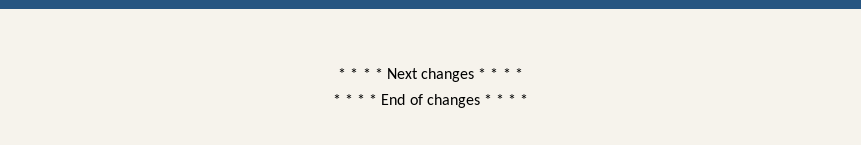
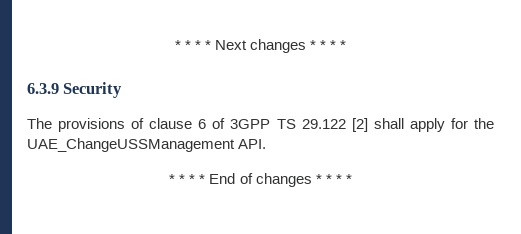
(523, 73) none -> [27,82,123,98] [27,118,495,132] [27,138,267,152] // 6.3.9 Security // The provisions of clause 6 of 3GPP TS 29.122 [2] shall apply for the UAE_ChangeUSSManagement API.

